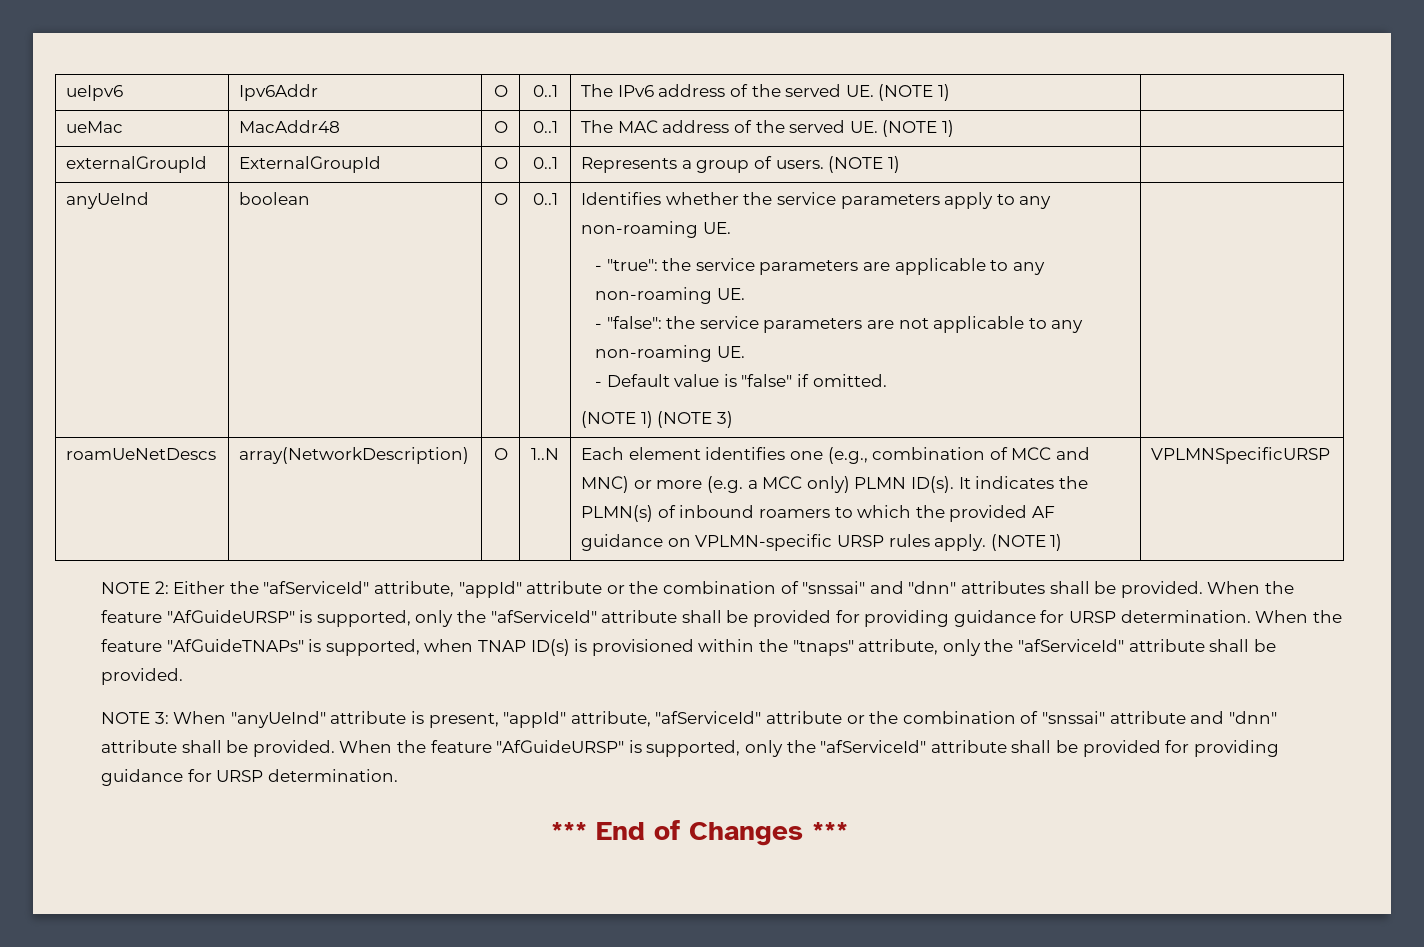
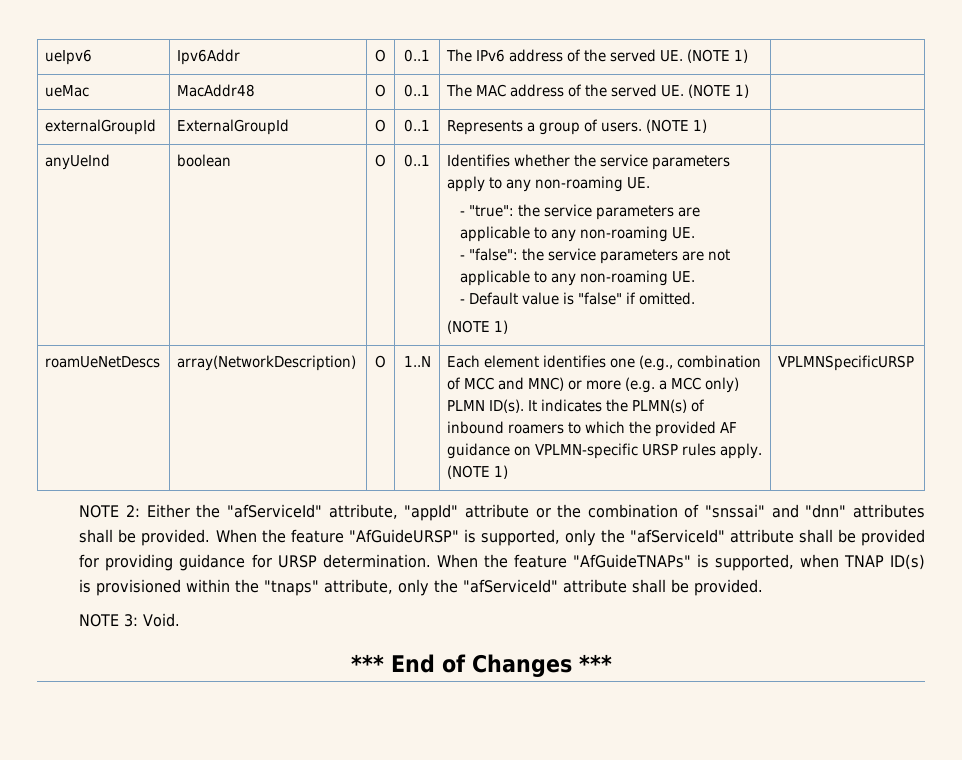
[657,411,733,428] (NOTE 3) -> (509, 327) none
[173,711,1277,728] [101,740,1279,757] [101,769,398,786] When "anyUeInd" attribute is present, "appId" attribute, "afServiceId" attribute or the combination of "snssai" attribute and "dnn" attribute shall be provided. When the feature "AfGuideURSP" is supported, only the "afServiceId" attribute shall be provided for providing guidance for URSP determination. -> [143,613,181,627] Void.

